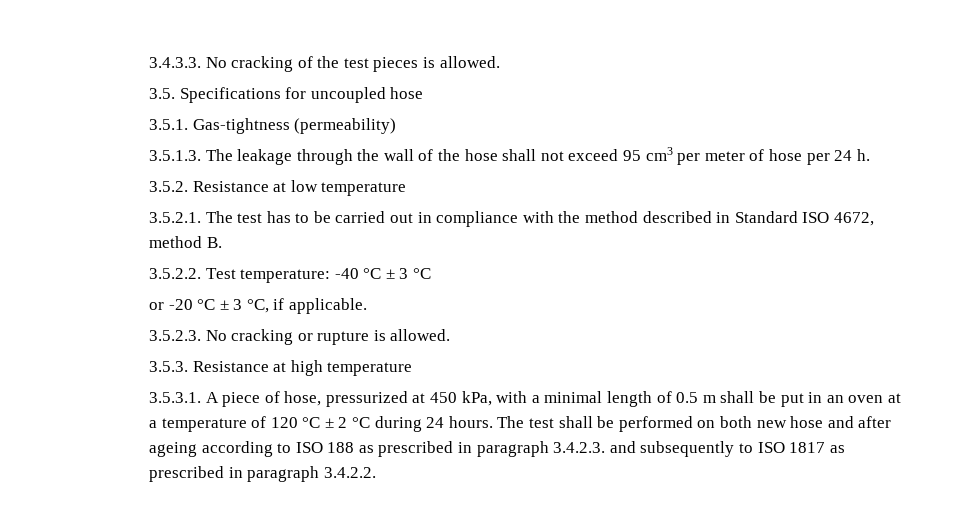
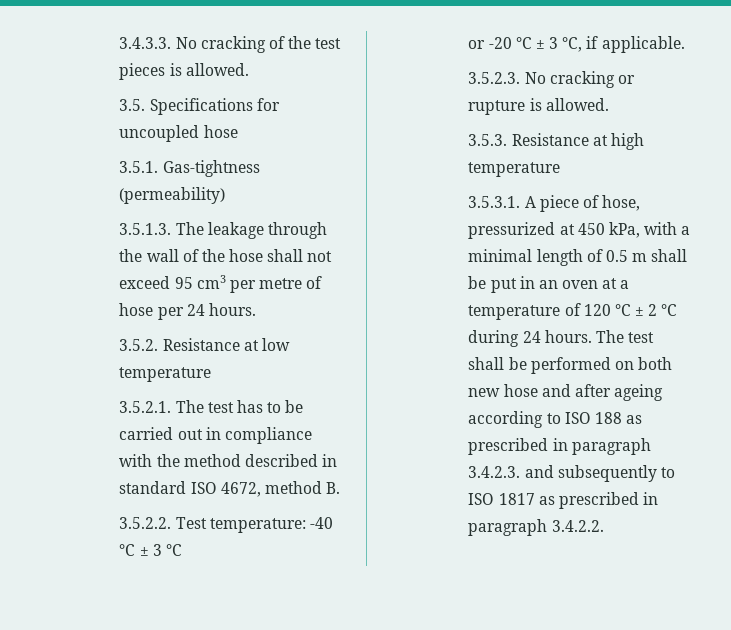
[704,151,745,161] meter -> [259,278,303,289] metre
[856,149,870,161] h. -> [208,303,256,316] hours.
[734,211,798,223] Standard -> [119,481,187,494] standard

